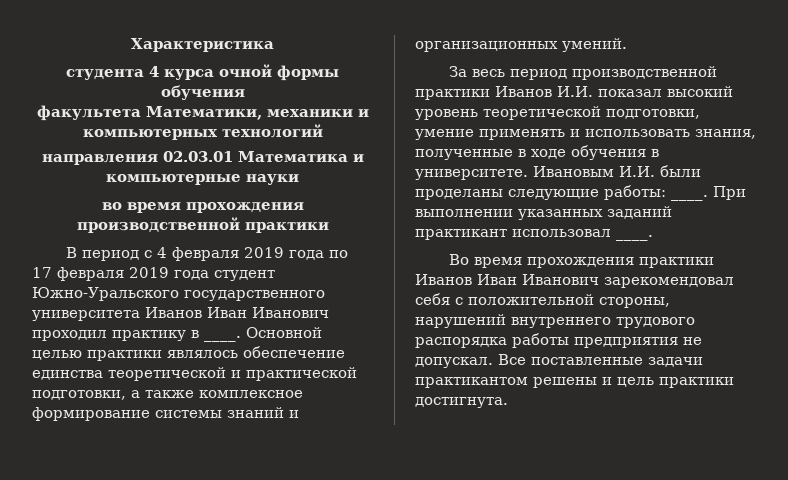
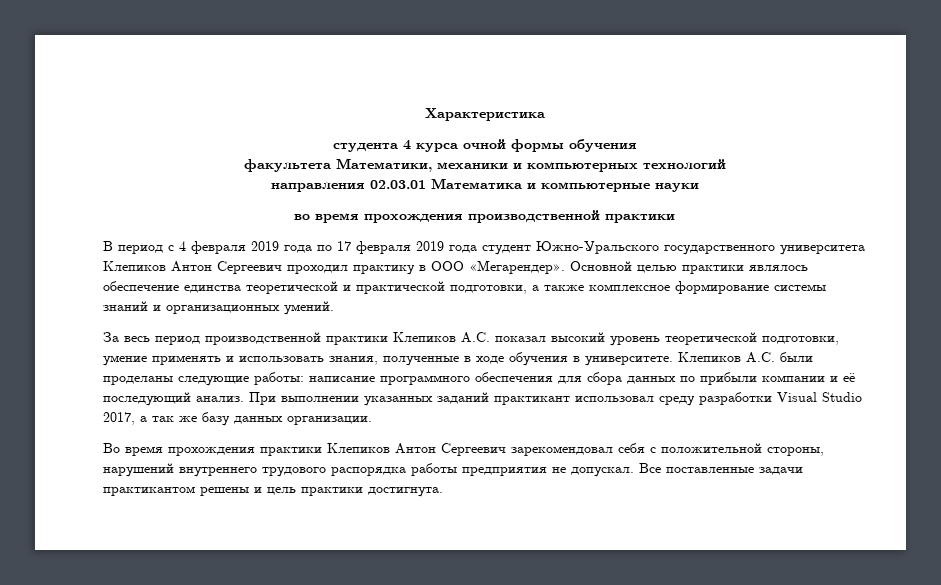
[145,307,329,318] Иванов Иван Иванович -> [103,261,282,274] Клепиков Антон Сергеевич
[204,336,241,342] ____. -> [431,260,565,274] ООО «Мегарендер».
[495,86,593,97] Иванов И.И. -> [393,332,490,343] Клепиков А.С.
[533,166,655,177] Ивановым И.И. -> [678,352,775,363] Клепиков А.С.
[671,195,708,201] ____. -> [309,372,855,385] [103,392,244,406] написание программного обеспечения для сбора данных по прибыли компании и её последующий анализ.
[616,235,653,241] ____. -> [659,392,862,406] [103,412,372,426] среду разработки Visual Studio 2017, а так же базу данных организации.
[415,274,599,285] Иванов Иван Иванович -> [327,443,506,456] Клепиков Антон Сергеевич

